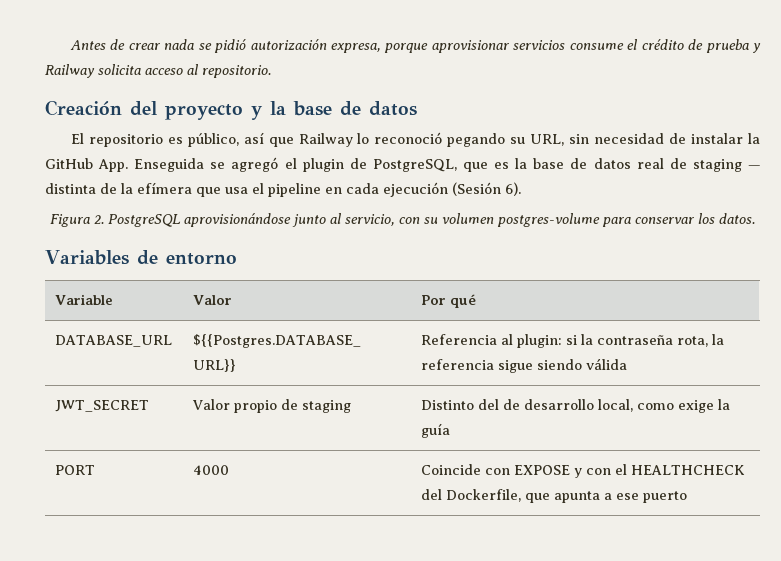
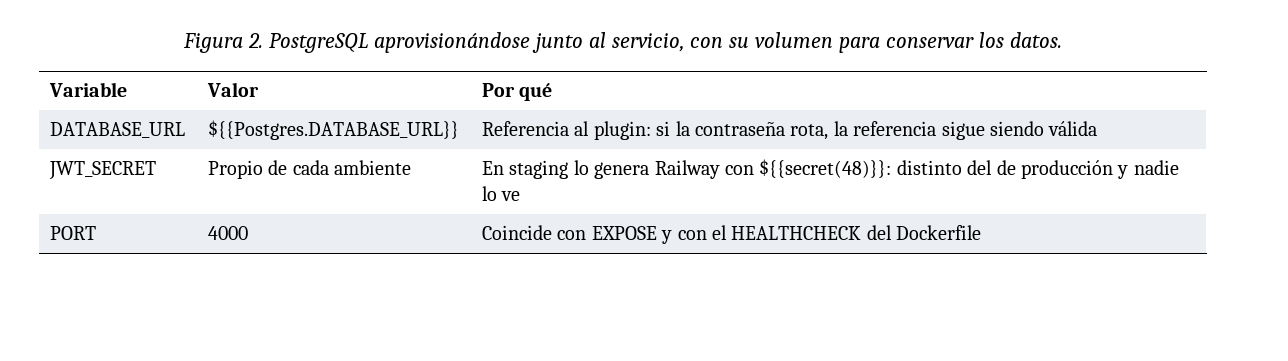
[69,39,762,53] [45,64,271,78] [45,100,417,120] [70,132,761,147] [45,157,760,172] [45,182,521,197] Antes de crear nada se pidió autorización expresa, porque aprovisionar servicios consume el crédito de prueba y Railway solicita acceso al repositorio. // Creación del proyecto y la base de datos // El repositorio es público, así que Railway lo reconoció pegando su URL, sin necesidad de instalar la GitHub App. Enseguida se agregó el plugin de PostgreSQL, que es la base de datos real de staging — distinta de la efímera que usa el pipeline en cada ejecución (Sesión 6). // -> (182, 43) none
[497,213,600,227] postgres-volume -> (834, 40) none
[45,250,237,265] // Variables de entorno -> (1063, 40) none
[192,399,352,413] [421,399,731,413] [421,423,451,438] Valor propio de staging | Distinto del de desarrollo local, como exige la guía -> [208,160,412,179] [482,159,1179,179] [482,186,521,201] Propio de cada ambiente | En staging lo genera Railway con ${{secret(48)}}: distinto del de producción y nadie lo ve
[446,489,688,503] Dockerfile, que apunta a ese puerto -> [896,225,982,240] Dockerfile

